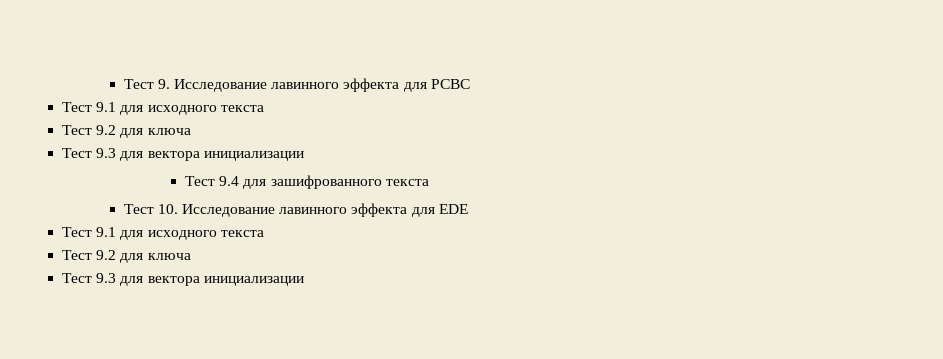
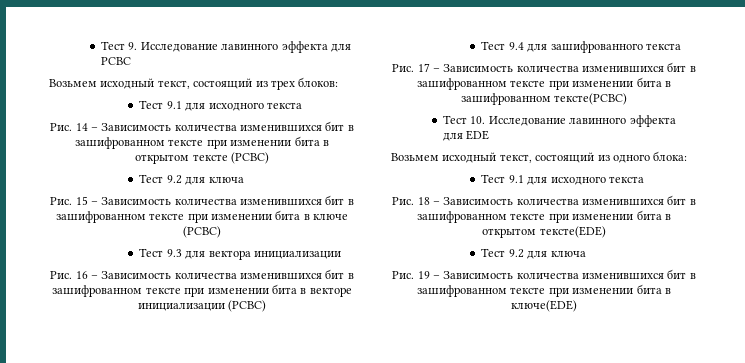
[62,102,264,115] [62,125,191,138] [62,148,304,161] // Тест 9.1 для исходного текста // Тест 9.2 для ключа // Тест 9.3 для вектора инициализации -> [49,77,339,90] [139,100,302,111] [50,121,354,132] [75,136,329,149] [135,152,269,164] [139,174,244,185] [50,195,354,206] [55,210,349,223] [183,226,221,238] [139,248,341,260] [50,269,354,280] [52,284,352,297] [137,300,267,312] // Возьмем исходный текст, состоящий из трех блоков: // Тест 9.1 для исходного текста // Рис. 14 – Зависимость количества изменившихся бит в зашифрованном тексте при изменении бита в открытом тексте (PCBC) // Тест 9.2 для ключа // Рис. 15 – Зависимость количества изменившихся бит в зашифрованном тексте при изменении бита в ключе (PCBC) // Тест 9.3 для вектора инициализации // Рис. 16 – Зависимость количества изменившихся бит в зашифрованном тексте при изменении бита в векторе инициализации (PCBC)
(429, 182) none -> [392,62,696,73] [417,77,671,90] [460,93,628,105] // Рис. 17 – Зависимость количества изменившихся бит в зашифрованном тексте при изменении бита в зашифрованном тексте(PCBC)
[62,227,264,240] [62,250,191,263] [62,273,304,286] // Тест 9.1 для исходного текста // Тест 9.2 для ключа // Тест 9.3 для вектора инициализации -> [391,151,688,163] [481,174,644,185] [392,195,696,206] [417,210,671,223] [482,226,606,238] [481,248,586,259] [392,269,696,280] [417,284,671,297] [511,300,577,312] // Возьмем исходный текст, состоящий из одного блока: // Тест 9.1 для исходного текста // Рис. 18 – Зависимость количества изменившихся бит в зашифрованном тексте при изменении бита в открытом тексте(EDE) // Тест 9.2 для ключа // Рис. 19 – Зависимость количества изменившихся бит в зашифрованном тексте при изменении бита в ключе(EDE)

